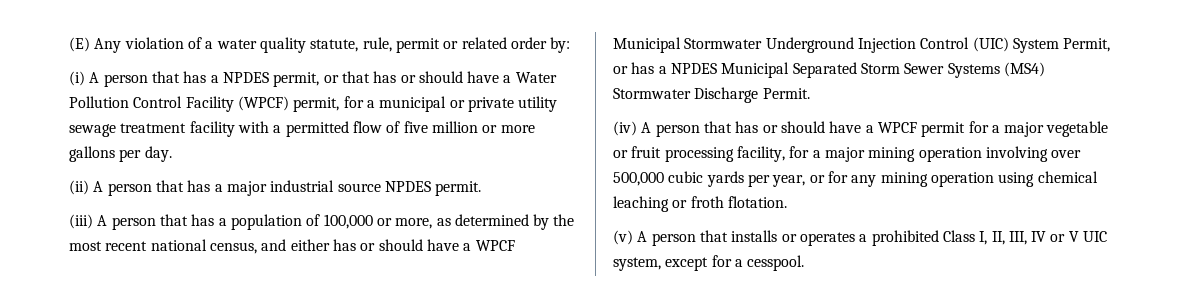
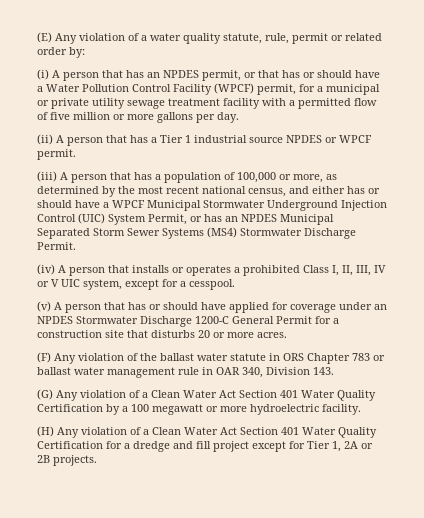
[210,75,219,83] a -> [147,72,160,78] an
[226,181,267,196] major -> [160,135,191,143] Tier 1
(431, 186) none -> [325,135,372,143] or WPCF
[658,66,667,74] a -> [225,216,238,222] an
[735,121,1109,137] [613,146,1082,162] [613,171,1098,187] [613,196,787,212] [613,230,728,246] has or should have a WPCF permit for a major vegetable or fruit processing facility, for a major mining operation involving over 500,000 cubic yards per year, or for any mining operation using chemical leaching or froth flotation. // (v) A person that -> (129, 269) none
(805, 263) none -> [37,301,387,313] [37,316,339,327] [37,330,287,338] [37,352,385,364] [37,367,334,378] [37,389,376,401] [37,404,361,415] [37,426,377,438] [37,441,373,452] [37,455,97,466] // (v) A person that has or should have applied for coverage under an NPDES Stormwater Discharge 1200-C General Permit for a construction site that disturbs 20 or more acres. // (F) Any violation of the ballast water statute in ORS Chapter 783 or ballast water management rule in OAR 340, Division 143. // (G) Any violation of a Clean Water Act Section 401 Water Quality Certification by a 100 megawatt or more hydroelectric facility. // (H) Any violation of a Clean Water Act Section 401 Water Quality Certification for a dredge and fill project except for Tier 1, 2A or 2B projects.

